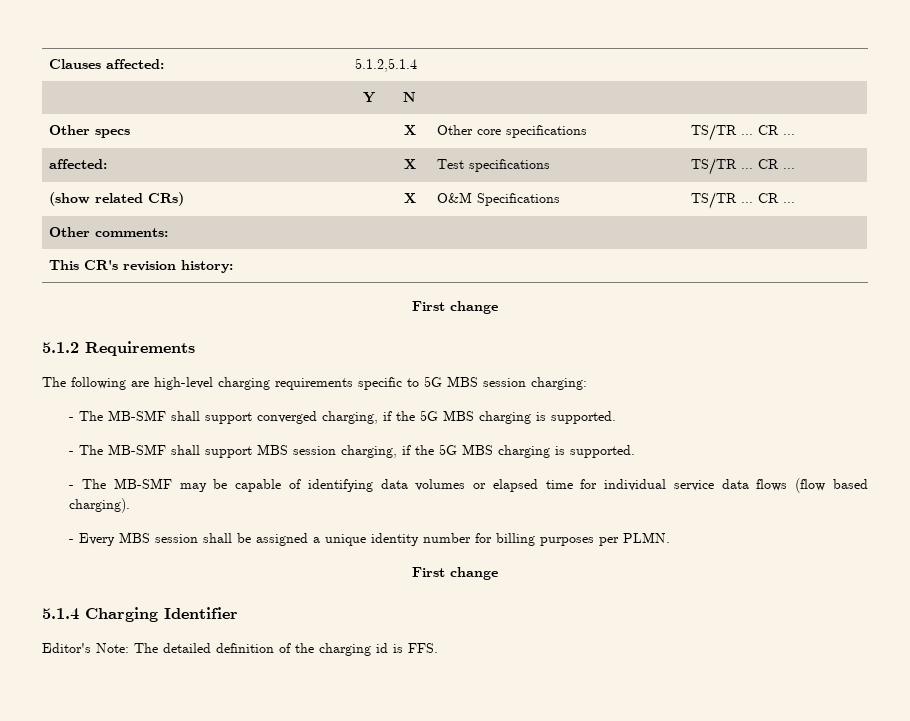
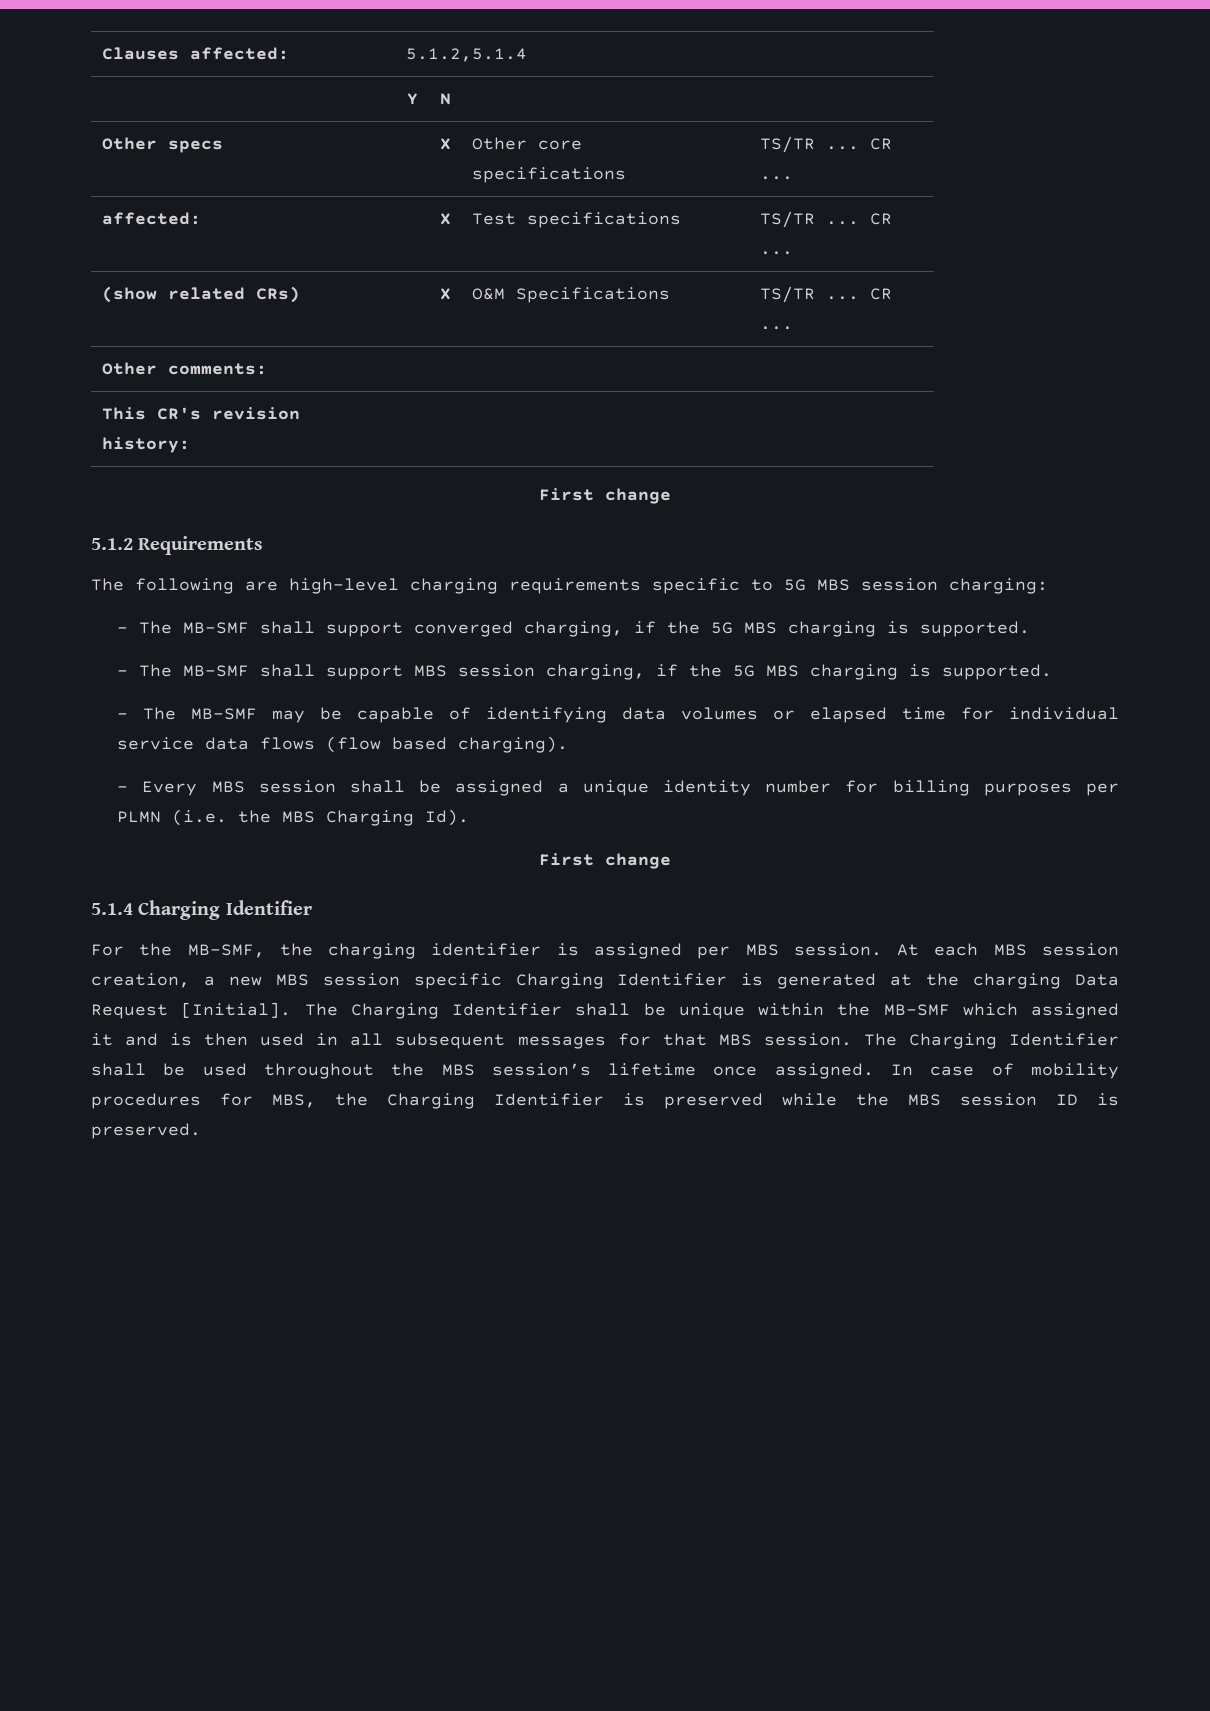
[623,532,671,543] PLMN. -> [117,809,470,826] PLMN (i.e. the MBS Charging Id).
[42,643,438,656] Editor's Note: The detailed definition of the charging id is FFS. -> [91,943,1120,959] [91,973,1119,989] [91,1002,1119,1019] [91,1033,1120,1049] [91,1063,1119,1079] [91,1093,1119,1109] [91,1123,201,1139] For the MB-SMF, the charging identifier is assigned per MBS session. At each MBS session creation, a new MBS session specific Charging Identifier is generated at the charging Data Request [Initial]. The Charging Identifier shall be unique within the MB-SMF which assigned it and is then used in all subsequent messages for that MBS session. The Charging Identifier shall be used throughout the MBS session’s lifetime once assigned. In case of mobility procedures for MBS, the Charging Identifier is preserved while the MBS session ID is preserved.

